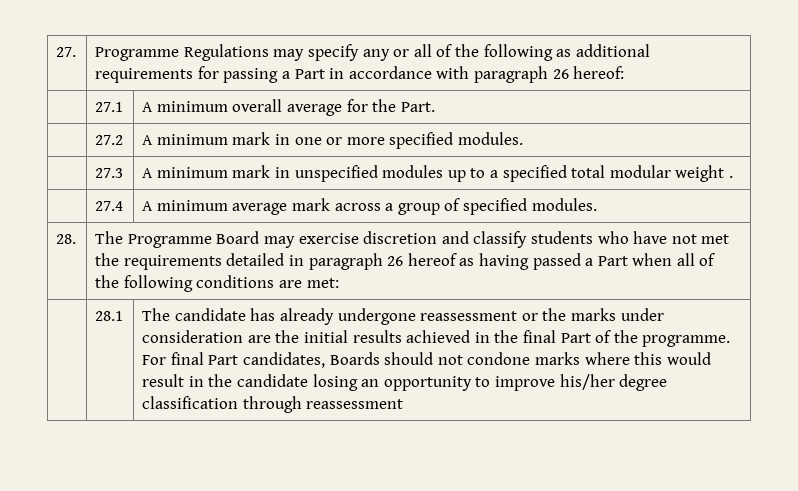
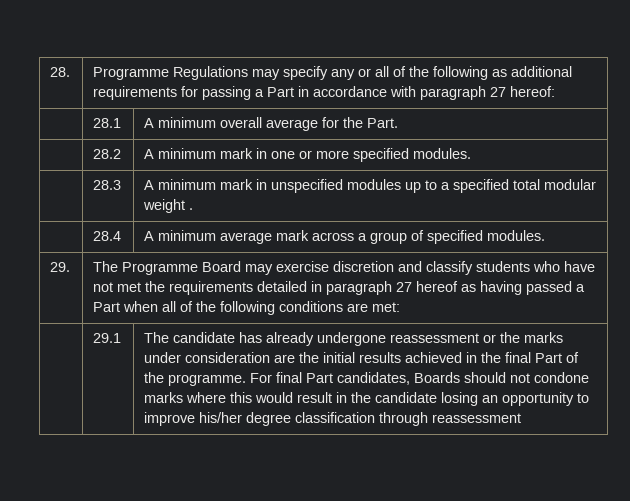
[56,47,77,57] 27. -> [50,67,71,77] 28.
[552,69,569,79] 26 -> [490,87,507,97] 27
[95,102,124,112] 27.1 -> [93,118,122,128] 28.1
[95,135,124,145] 27.2 -> [93,149,122,159] 28.2
[95,168,124,178] 27.3 -> [93,180,122,190] 28.3
[95,201,124,211] 27.4 -> [93,231,122,241] 28.4
[56,234,77,244] 28. -> [50,262,71,272] 29.
[387,256,404,266] 26 -> [396,282,413,292] 27
[95,311,124,321] 28.1 -> [93,333,122,343] 29.1

